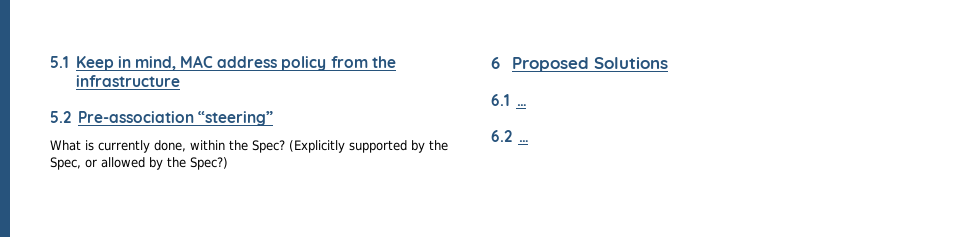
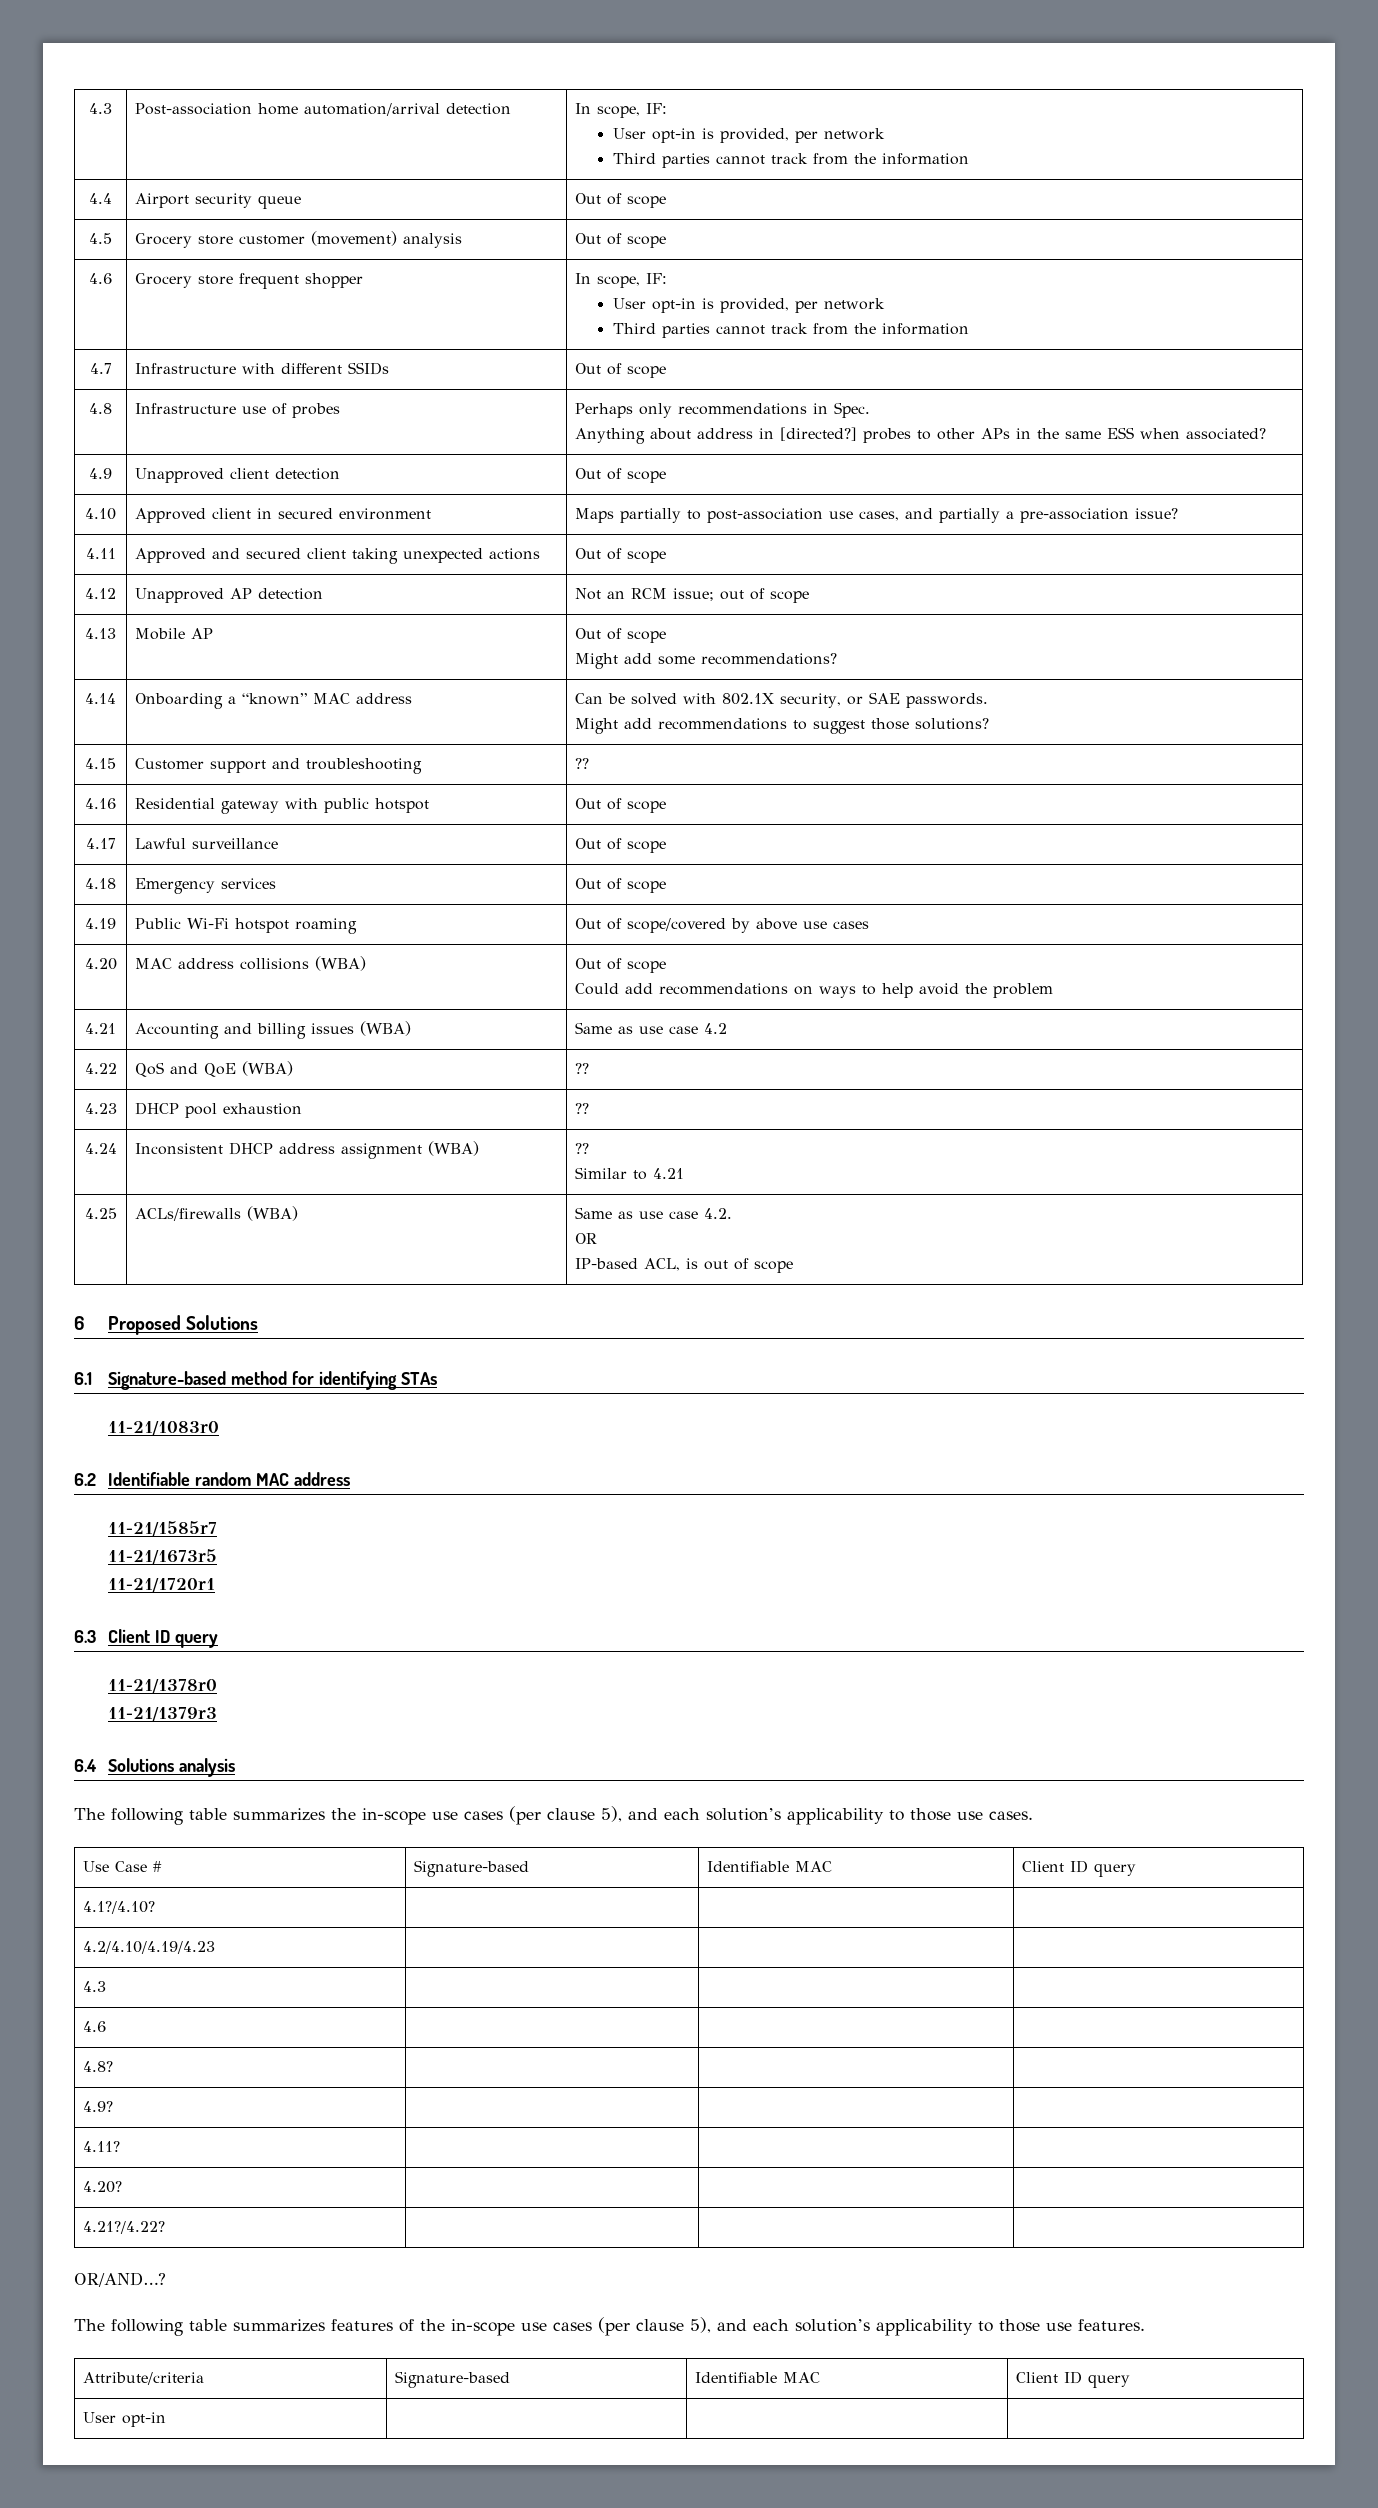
[50,55,396,71] [75,75,180,87] [50,111,273,126] [50,140,448,153] [50,157,228,170] [491,57,669,72] [491,94,527,106] [491,130,529,142] 5.1 Keep in mind, MAC address policy from the infrastructure // 5.2 Pre-association “steering” // What is currently done, within the Spec? (Explicitly supported by the Spec, or allowed by the Spec?) // 6 Proposed Solutions // 6.1 … // 6.2 … -> [89,103,112,114] [134,103,511,116] [574,103,667,118] [612,128,885,143] [612,153,969,168] [89,193,112,204] [134,193,301,209] [574,193,666,208] [89,233,112,244] [134,231,462,248] [574,233,666,248] [89,273,112,284] [134,273,363,289] [574,273,667,288] [612,298,885,313] [612,323,969,338] [89,363,112,374] [134,362,389,375] [574,363,666,378] [89,403,112,414] [134,403,340,418] [574,402,870,418] [574,427,1266,444] [89,468,112,479] [134,468,340,483] [574,468,666,483] [85,508,116,520] [134,508,431,523] [574,508,1178,523] [85,548,116,559] [134,548,540,564] [574,548,666,563] [85,588,116,599] [134,588,323,603] [574,588,809,603] [85,628,116,639] [134,628,213,640] [574,628,666,643] [574,653,837,669] [85,693,116,704] [134,693,412,709] [574,692,988,708] [574,718,989,734] [85,758,116,769] [134,758,422,774] [574,758,589,769] [85,798,116,809] [134,798,429,814] [574,798,666,813] [85,838,116,849] [134,838,278,849] [574,838,666,853] [85,878,116,889] [134,878,276,894] [574,878,666,893] [85,918,116,929] [134,918,357,934] [574,918,869,933] [84,958,117,970] [134,956,366,971] [574,958,666,973] [574,983,1053,998] [85,1023,116,1034] [134,1021,411,1039] [574,1022,727,1034] [84,1063,117,1074] [134,1061,293,1077] [574,1063,589,1074] [84,1103,117,1114] [134,1102,302,1118] [574,1103,589,1114] [84,1143,117,1154] [134,1141,479,1159] [574,1143,589,1154] [574,1167,684,1180] [84,1208,117,1219] [134,1206,298,1221] [574,1207,732,1219] [574,1233,597,1244] [574,1258,793,1273] [74,1315,259,1335] [74,1371,437,1390] [108,1421,220,1435] [74,1472,350,1486] [108,1521,218,1536] [108,1549,218,1564] [108,1578,216,1592] [74,1629,219,1648] [108,1679,218,1693] [108,1707,218,1721] [74,1758,236,1777] [74,1806,1033,1825] [82,1861,162,1872] [413,1860,529,1877] [706,1861,832,1872] [1021,1860,1136,1877] [82,1901,155,1914] [82,1941,215,1954] [82,1981,106,1992] [82,2021,106,2032] [82,2061,113,2072] [82,2101,113,2112] [82,2141,120,2152] [82,2181,122,2193] [82,2221,165,2234] [74,2272,166,2287] [74,2317,1145,2336] [82,2372,204,2385] [394,2371,510,2388] [694,2372,820,2383] [1015,2371,1130,2388] [82,2412,166,2427] 4.3 | Post-association home automation/arrival detection | In scope, IF: // User opt-in is provided, per network // Third parties cannot track from the information // 4.4 | Airport security queue | Out of scope // 4.5 | Grocery store customer (movement) analysis | Out of scope // 4.6 | Grocery store frequent shopper | In scope, IF: // User opt-in is provided, per network // Third parties cannot track from the information // 4.7 | Infrastructure with different SSIDs | Out of scope // 4.8 | Infrastructure use of probes | Perhaps only recommendations in Spec. // Anything about address in [directed?] probes to other APs in the same ESS when associated? // 4.9 | Unapproved client detection | Out of scope // 4.10 | Approved client in secured environment | Maps partially to post-association use cases, and partially a pre-association issue? // 4.11 | Approved and secured client taking unexpected actions | Out of scope // 4.12 | Unapproved AP detection | Not an RCM issue; out of scope // 4.13 | Mobile AP | Out of scope // Might add some recommendations? // 4.14 | Onboarding a “known” MAC address | Can be solved with 802.1X security, or SAE passwords. // Might add recommendations to suggest those solutions? // 4.15 | Customer support and troubleshooting | ?? // 4.16 | Residential gateway with public hotspot | Out of scope // 4.17 | Lawful surveillance | Out of scope // 4.18 | Emergency services | Out of scope // 4.19 | Public Wi-Fi hotspot roaming | Out of scope/covered by above use cases // 4.20 | MAC address collisions (WBA) | Out of scope // Could add recommendations on ways to help avoid the problem // 4.21 | Accounting and billing issues (WBA) | Same as use case 4.2 // 4.22 | QoS and QoE (WBA) | ?? // 4.23 | DHCP pool exhaustion | ?? // 4.24 | Inconsistent DHCP address assignment (WBA) | ?? // Similar to 4.21 // 4.25 | ACLs/firewalls (WBA) | Same as use case 4.2. // OR // IP-based ACL, is out of scope // 6 Proposed Solutions // 6.1 Signature-based method for identifying STAs // 11-21/1083r0 // 6.2 Identifiable random MAC address // 11-21/1585r7 // 11-21/1673r5 // 11-21/1720r1 // 6.3 Client ID query // 11-21/1378r0 // 11-21/1379r3 // 6.4 Solutions analysis // The following table summarizes the in-scope use cases (per clause 5), and each solution’s applicability to those use cases. // Use Case # | Signature-based | Identifiable MAC | Client ID query // 4.1?/4.10? | | | // 4.2/4.10/4.19/4.23 | | | // 4.3 | | | // 4.6 | | | // 4.8? | | | // 4.9? | | | // 4.11? | | | // 4.20? | | | // 4.21?/4.22? | | | // OR/AND…? // The following table summarizes features of the in-scope use cases (per clause 5), and each solution’s applicability to those use features. // Attribute/criteria | Signature-based | Identifiable MAC | Client ID query // User opt-in | | |

